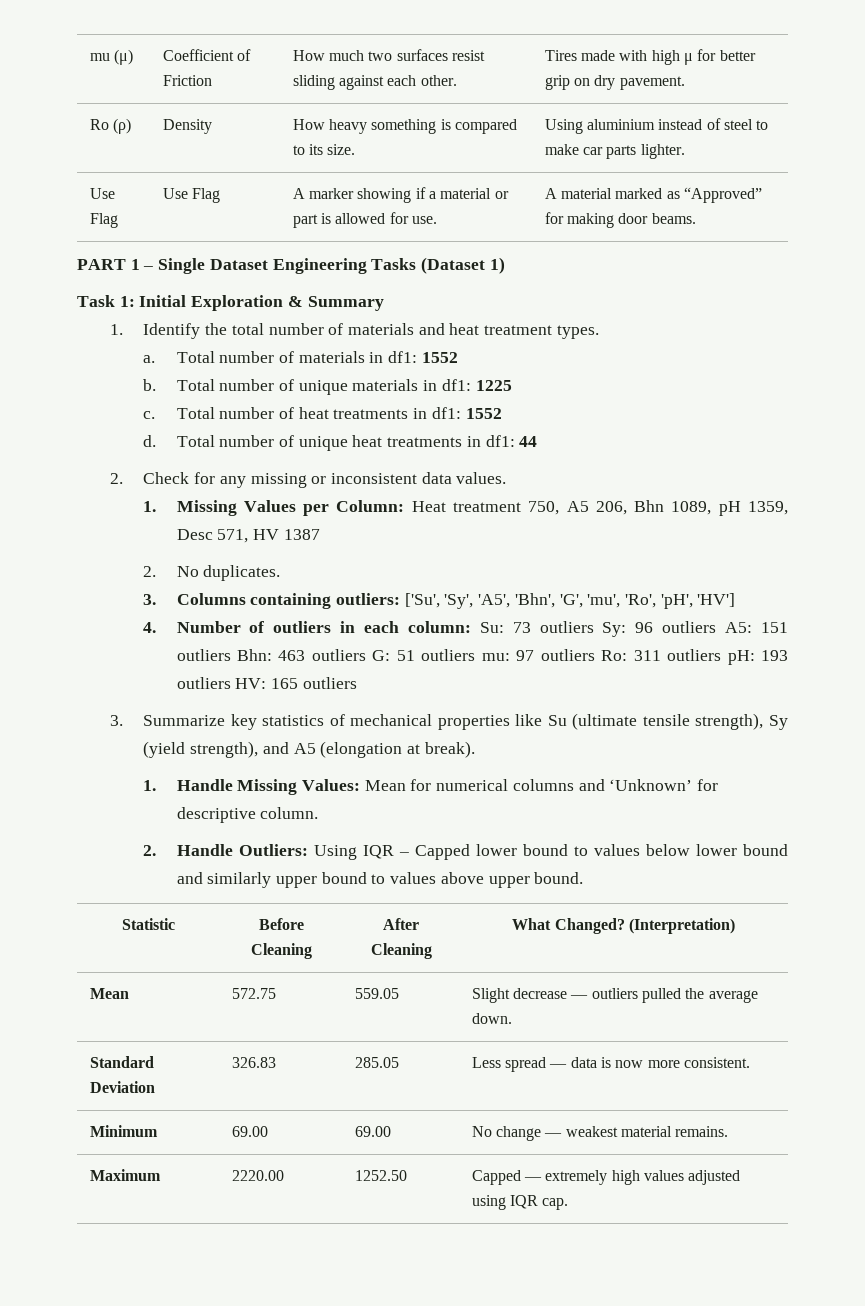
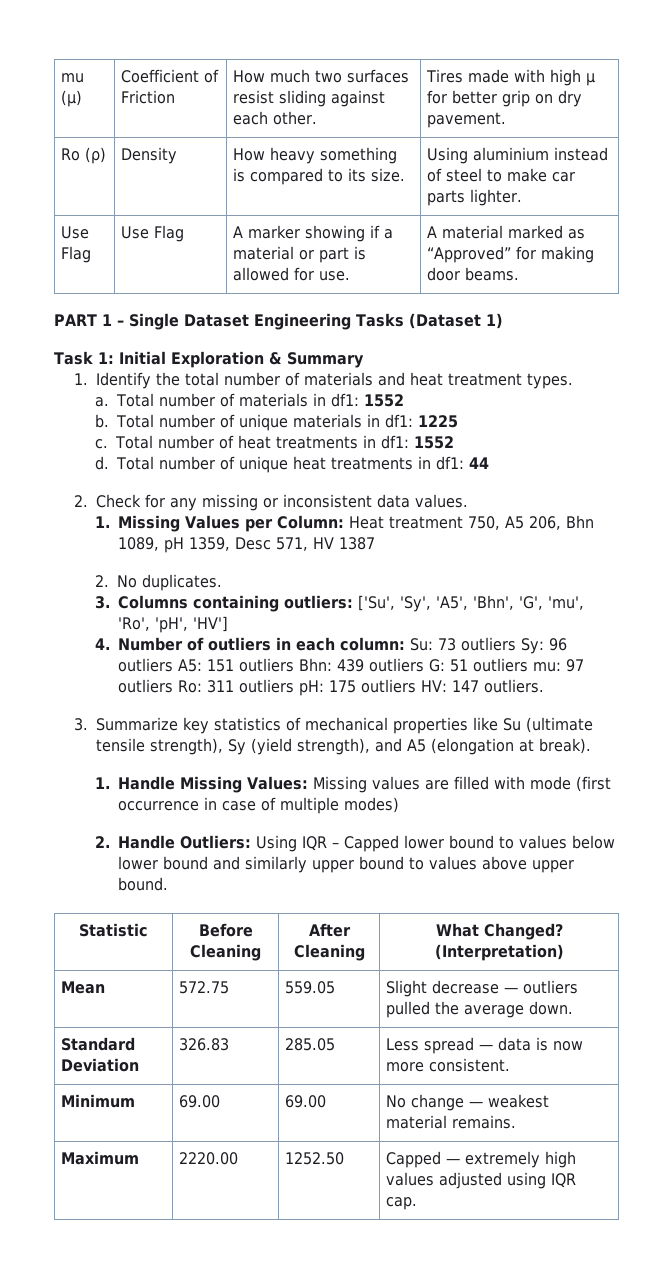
[278,650,306,661] 463 -> [336,659,364,672] 439
[760,650,788,661] 193 -> [328,680,356,693] 175
[270,677,357,689] 165 outliers -> [451,679,544,693] 147 outliers.
[364,779,719,791] [176,807,319,823] Mean for numerical columns and ‘Unknown’ for descriptive column. -> [312,776,611,793] [117,797,399,814] Missing values are filled with mode (first occurrence in case of multiple modes)

